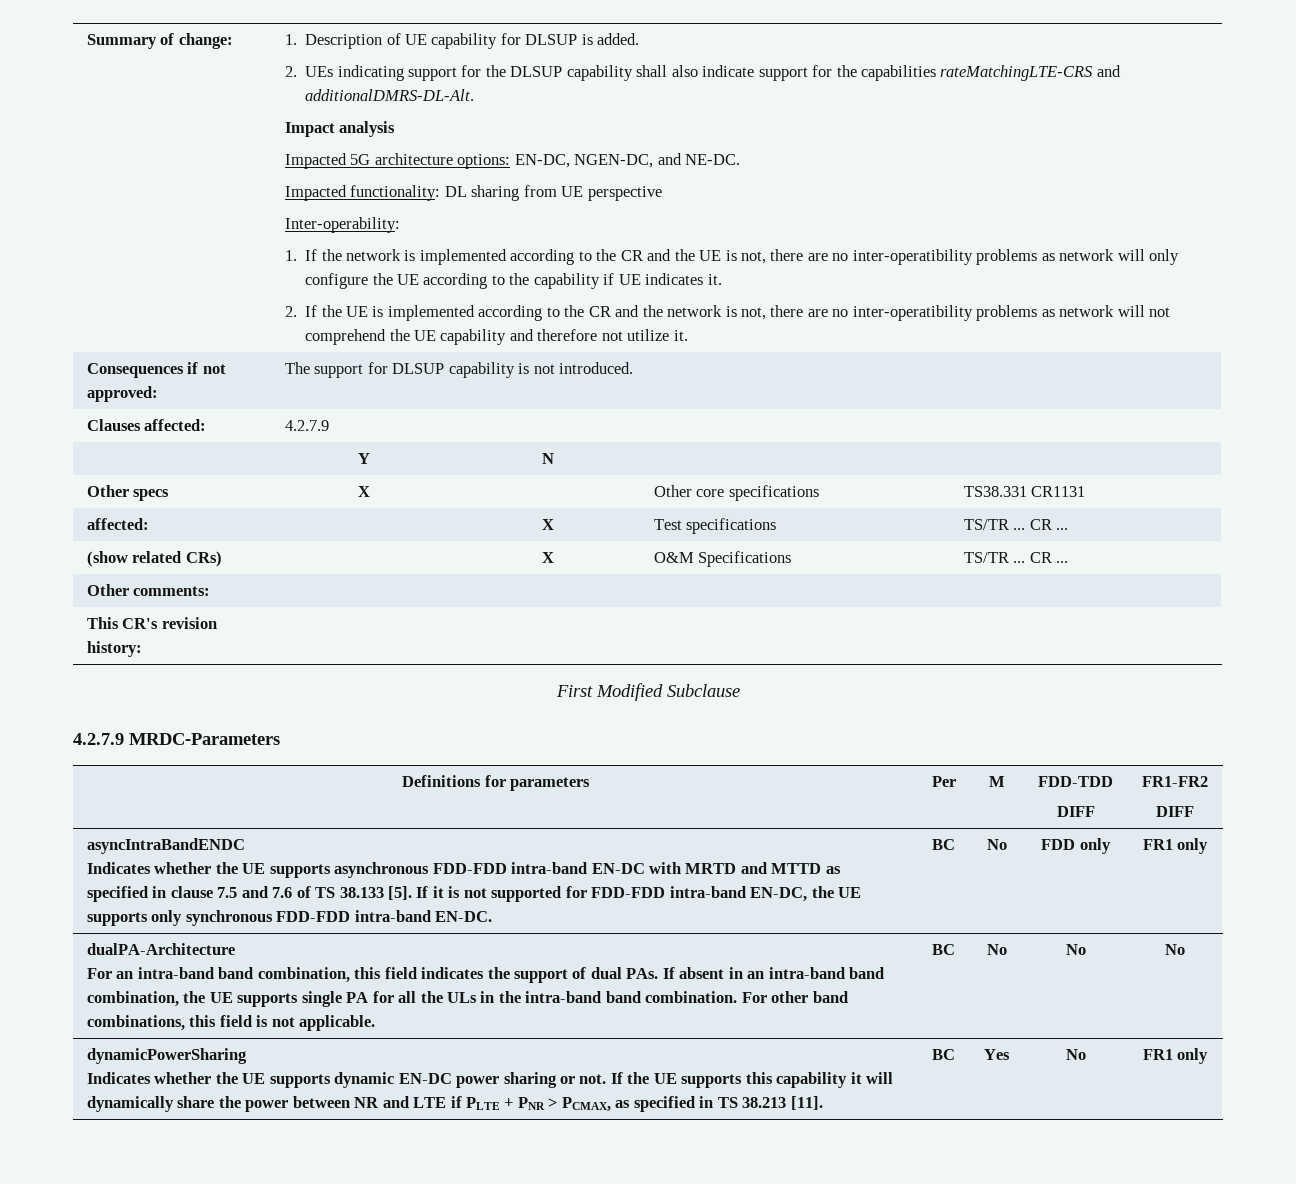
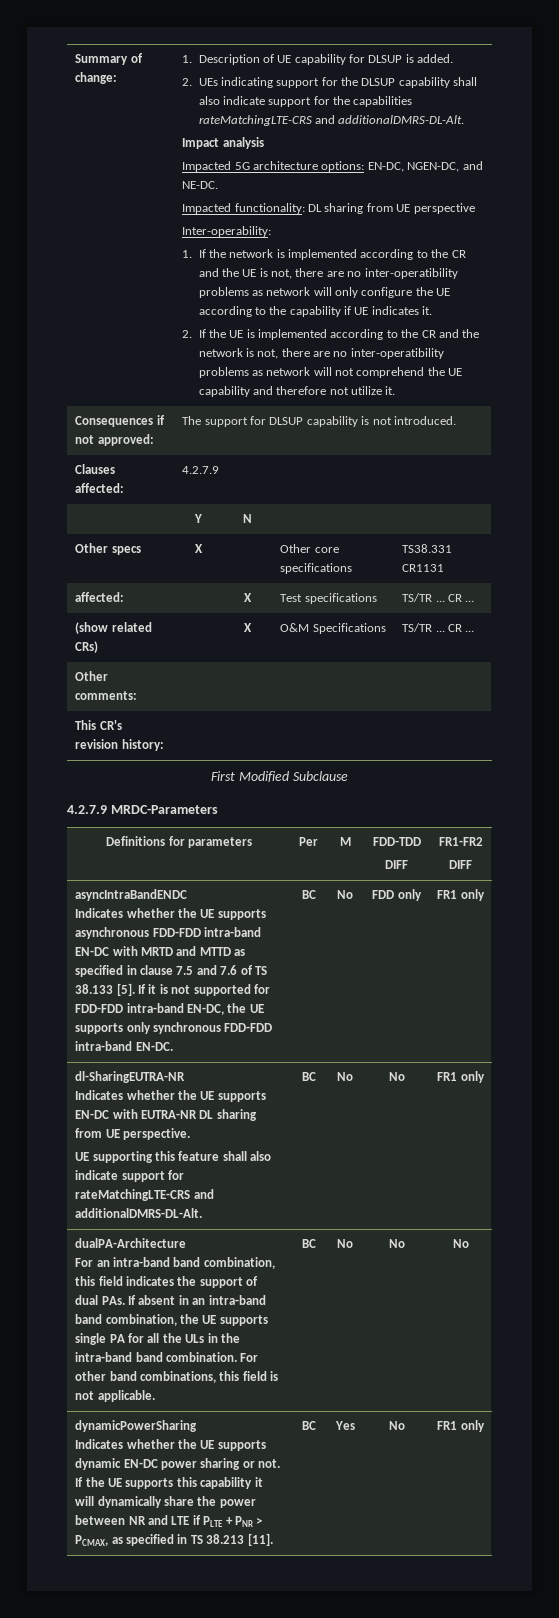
(1209, 846) none -> [75,1071,186,1083] [75,1090,266,1102] [75,1109,257,1121] [75,1128,191,1140] [75,1151,272,1163] [75,1170,185,1182] [75,1189,214,1201] [75,1208,203,1218] [301,1072,316,1081] [337,1072,353,1081] [388,1072,405,1081] [437,1071,485,1083] // dl-SharingEUTRA-NR // Indicates whether the UE supports EN-DC with EUTRA-NR DL sharing from UE perspective. // UE supporting this feature shall also indicate support for rateMatchingLTE-CRS and additionalDMRS-DL-Alt. | BC | No | No | FR1 only

